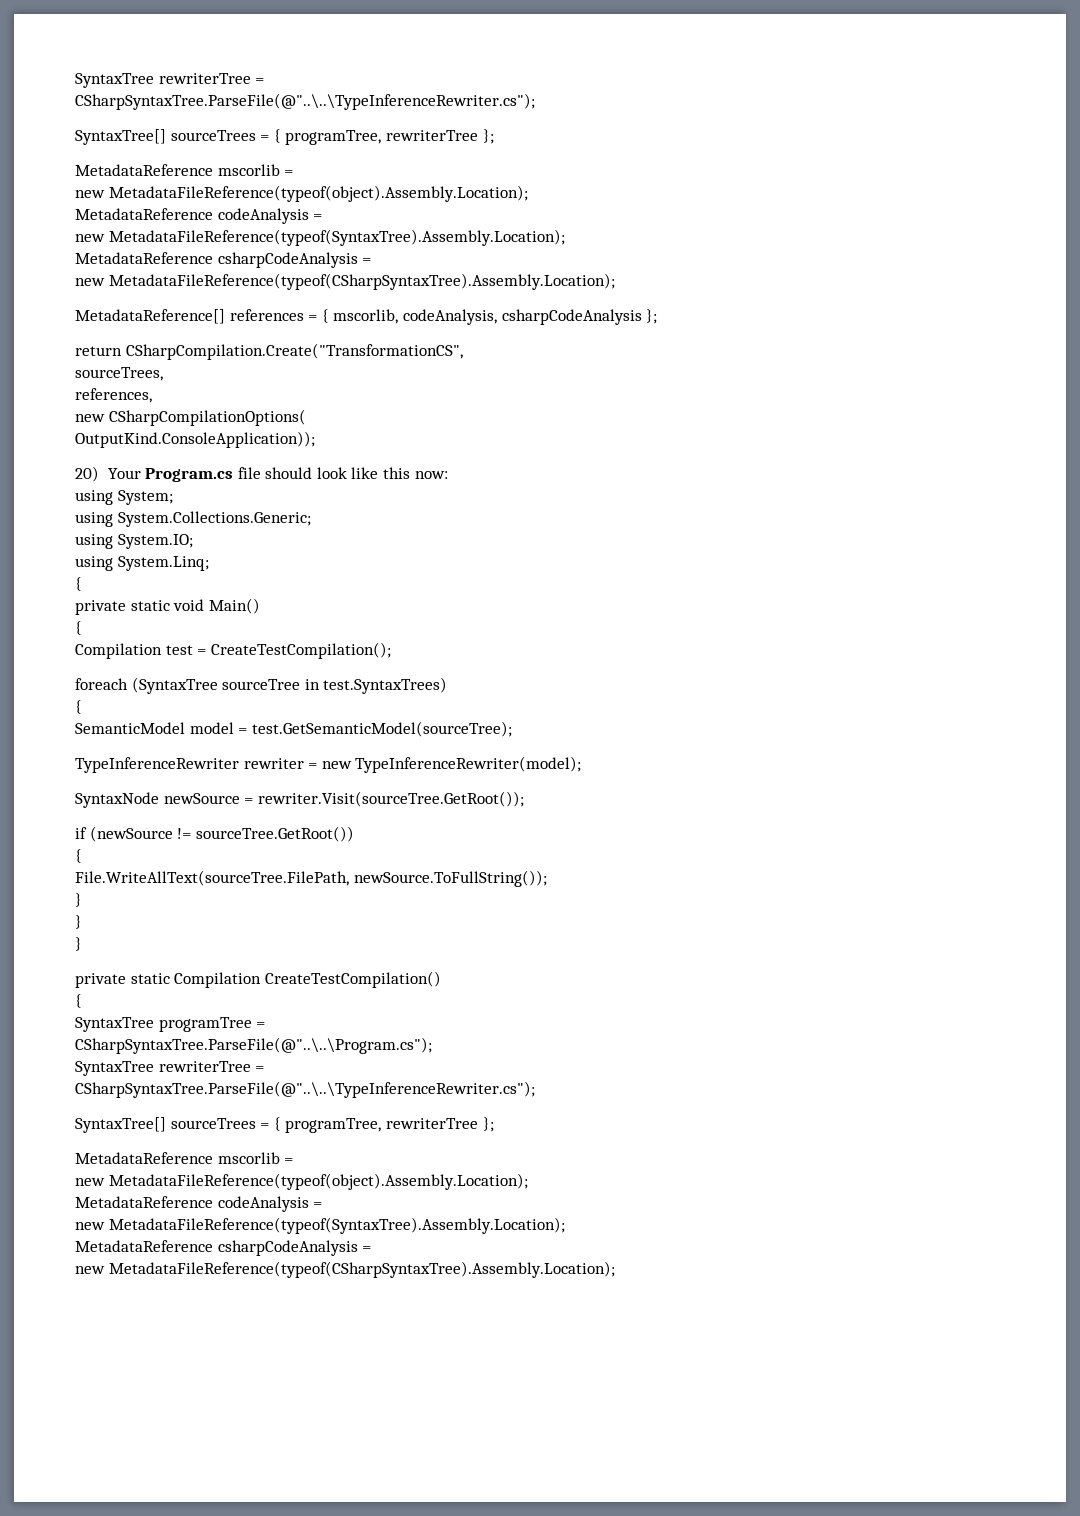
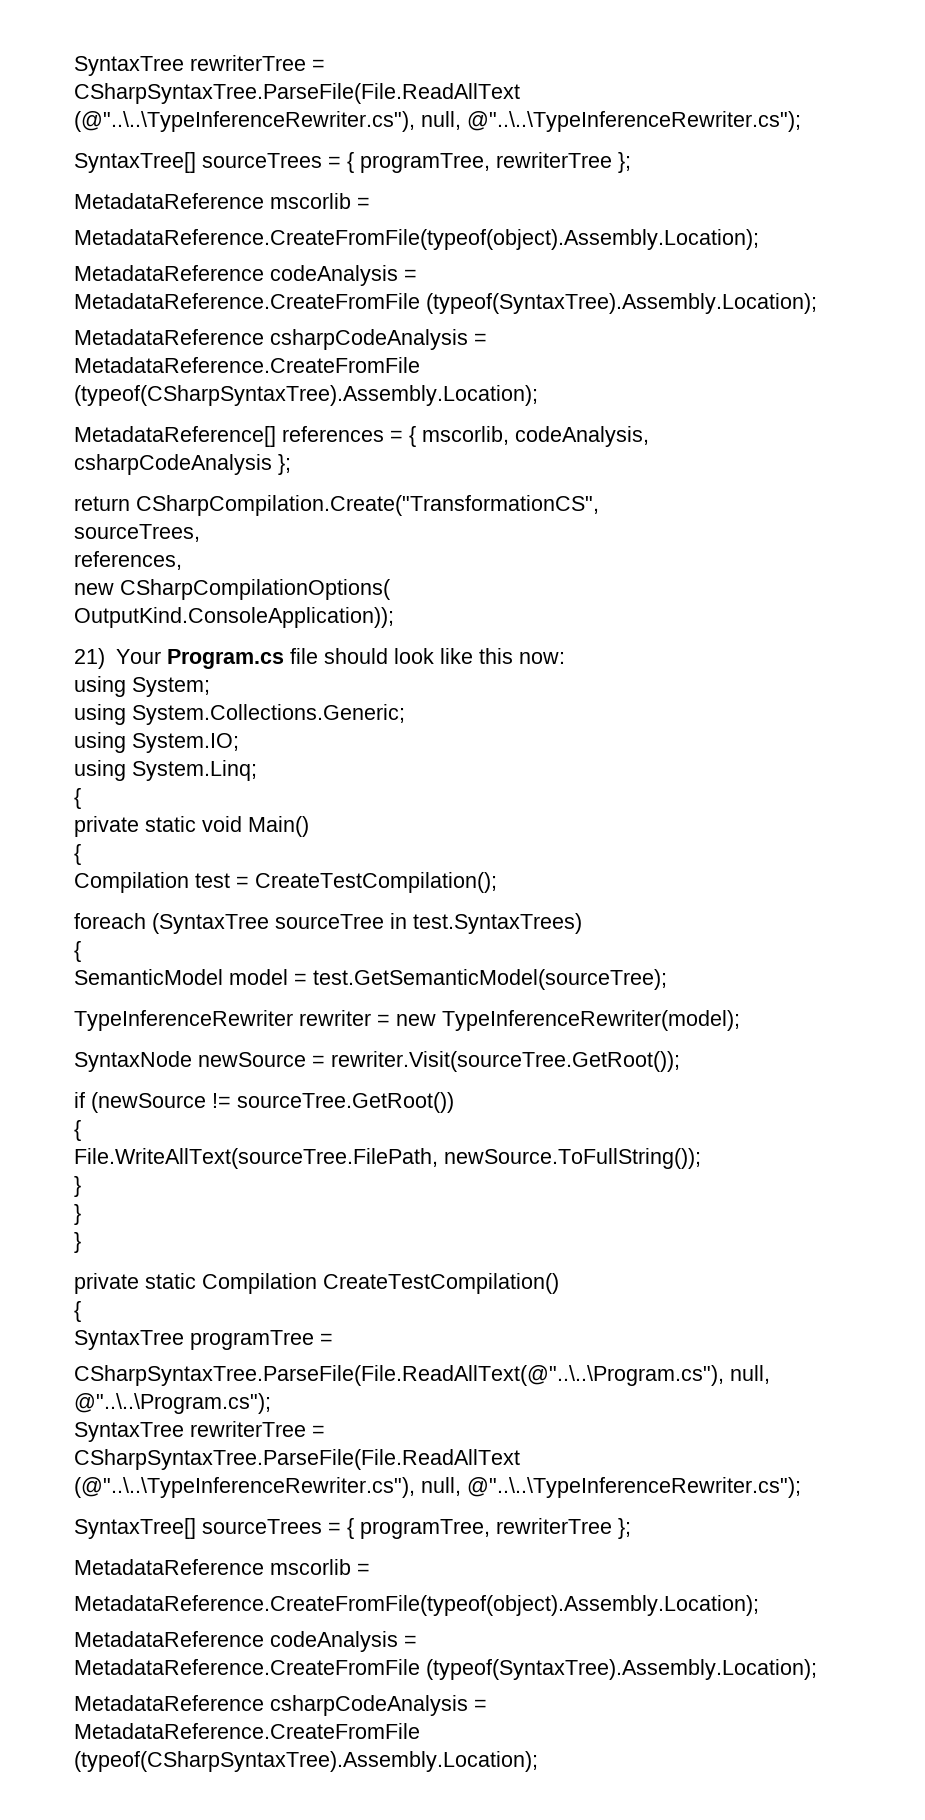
[75,73,265,88] [75,93,535,110] SyntaxTree rewriterTree = // CSharpSyntaxTree.ParseFile(@"..\..\TypeInferenceRewriter.cs"); -> [74,55,325,76] [74,83,520,104] [74,111,801,132] SyntaxTree rewriterTree = // CSharpSyntaxTree.ParseFile(File.ReadAllText (@"..\..\TypeInferenceRewriter.cs"), null, @"..\..\TypeInferenceRewriter.cs");
[75,185,528,202] [75,208,323,224] [75,229,565,246] [75,252,372,268] [75,273,615,290] new MetadataFileReference(typeof(object).Assembly.Location); // MetadataReference codeAnalysis = // new MetadataFileReference(typeof(SyntaxTree).Assembly.Location); // MetadataReference csharpCodeAnalysis = // new MetadataFileReference(typeof(CSharpSyntaxTree).Assembly.Location); -> [74,229,759,250] [74,265,417,286] [74,293,817,314] [74,329,487,350] [74,357,420,373] [74,385,538,406] MetadataReference.CreateFromFile(typeof(object).Assembly.Location); // MetadataReference codeAnalysis = // MetadataReference.CreateFromFile (typeof(SyntaxTree).Assembly.Location); // MetadataReference csharpCodeAnalysis = // MetadataReference.CreateFromFile (typeof(CSharpSyntaxTree).Assembly.Location);
[75,466,99,482] 20) -> [74,648,105,669] 21)
[75,1037,432,1054] [75,1061,265,1076] [75,1081,535,1098] CSharpSyntaxTree.ParseFile(@"..\..\Program.cs"); // SyntaxTree rewriterTree = // CSharpSyntaxTree.ParseFile(@"..\..\TypeInferenceRewriter.cs"); -> [74,1365,770,1386] [74,1393,271,1414] [74,1421,325,1442] [74,1449,520,1470] [74,1477,801,1498] CSharpSyntaxTree.ParseFile(File.ReadAllText(@"..\..\Program.cs"), null, @"..\..\Program.cs"); // SyntaxTree rewriterTree = // CSharpSyntaxTree.ParseFile(File.ReadAllText (@"..\..\TypeInferenceRewriter.cs"), null, @"..\..\TypeInferenceRewriter.cs");
[75,1173,528,1190] [75,1196,323,1212] [75,1217,565,1234] [75,1240,372,1256] [75,1261,615,1278] new MetadataFileReference(typeof(object).Assembly.Location); // MetadataReference codeAnalysis = // new MetadataFileReference(typeof(SyntaxTree).Assembly.Location); // MetadataReference csharpCodeAnalysis = // new MetadataFileReference(typeof(CSharpSyntaxTree).Assembly.Location); -> [74,1595,759,1616] [74,1631,417,1652] [74,1659,817,1680] [74,1695,487,1716] [74,1723,420,1739] [74,1751,538,1772] MetadataReference.CreateFromFile(typeof(object).Assembly.Location); // MetadataReference codeAnalysis = // MetadataReference.CreateFromFile (typeof(SyntaxTree).Assembly.Location); // MetadataReference csharpCodeAnalysis = // MetadataReference.CreateFromFile (typeof(CSharpSyntaxTree).Assembly.Location);

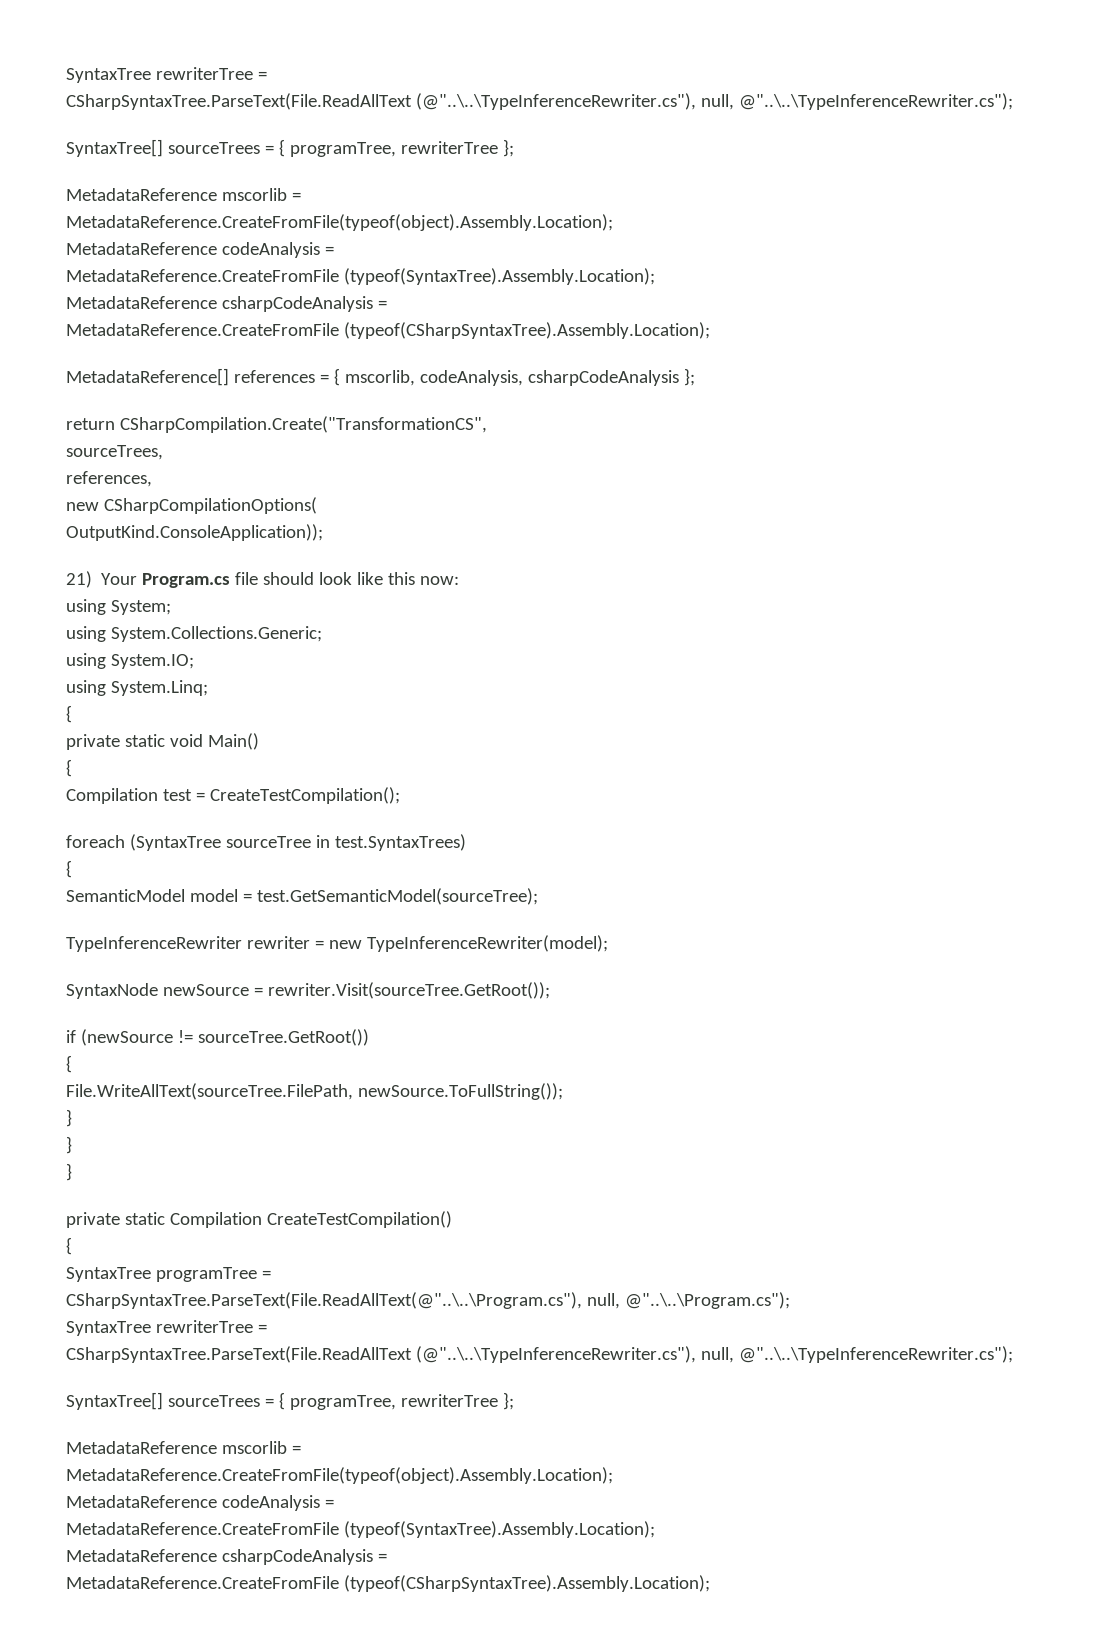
[74,55,325,76] [74,83,520,104] SyntaxTree rewriterTree = // CSharpSyntaxTree.ParseFile(File.ReadAllText -> [66,67,267,83] [66,93,412,110] SyntaxTree rewriterTree = // CSharpSyntaxTree.ParseText(File.ReadAllText
[74,1365,724,1386] CSharpSyntaxTree.ParseFile(File.ReadAllText(@"..\..\Program.cs"), -> [66,1292,582,1309] CSharpSyntaxTree.ParseText(File.ReadAllText(@"..\..\Program.cs"),
[74,1449,520,1470] CSharpSyntaxTree.ParseFile(File.ReadAllText -> [66,1346,412,1363] CSharpSyntaxTree.ParseText(File.ReadAllText

